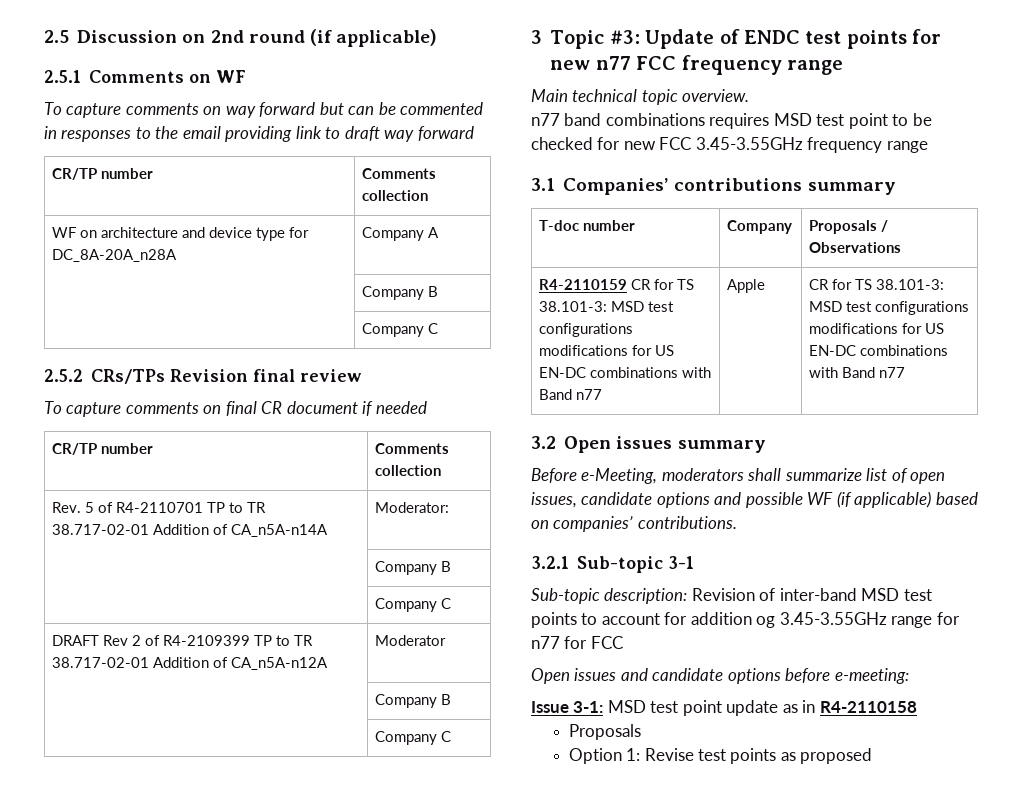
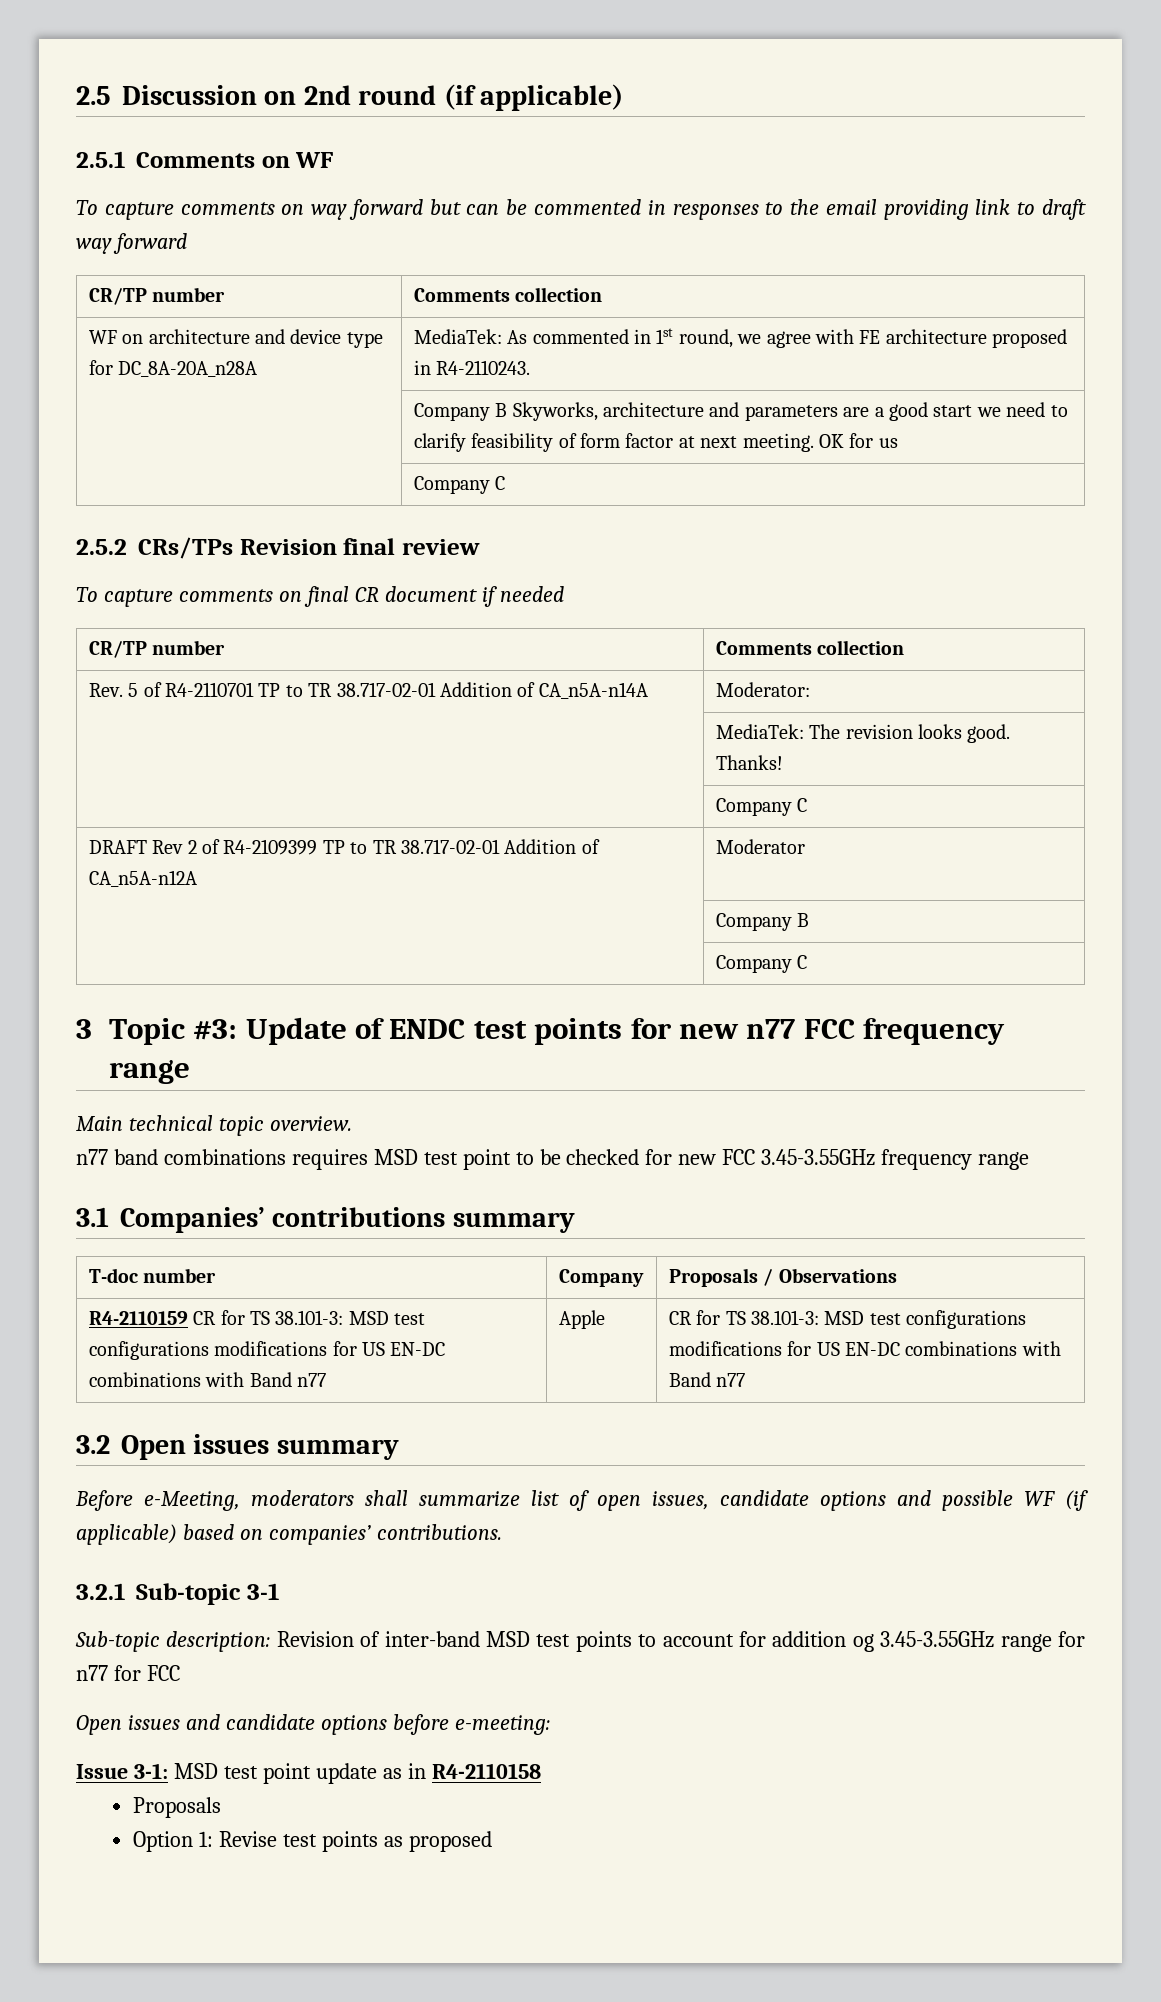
[361,227,439,241] [361,286,438,300] Company A // | Company B -> [413,328,1068,348] [413,360,531,375] [413,402,1068,421] [413,433,898,452] MediaTek: As commented in 1st round, we agree with FE architecture proposed in R4-2110243. // | Company B Skyworks, architecture and parameters are a good start we need to clarify feasibility of form factor at next meeting. OK for us
[374,561,451,575] Company B -> [715,724,1011,743] [715,755,783,770] MediaTek: The revision looks good. Thanks!

